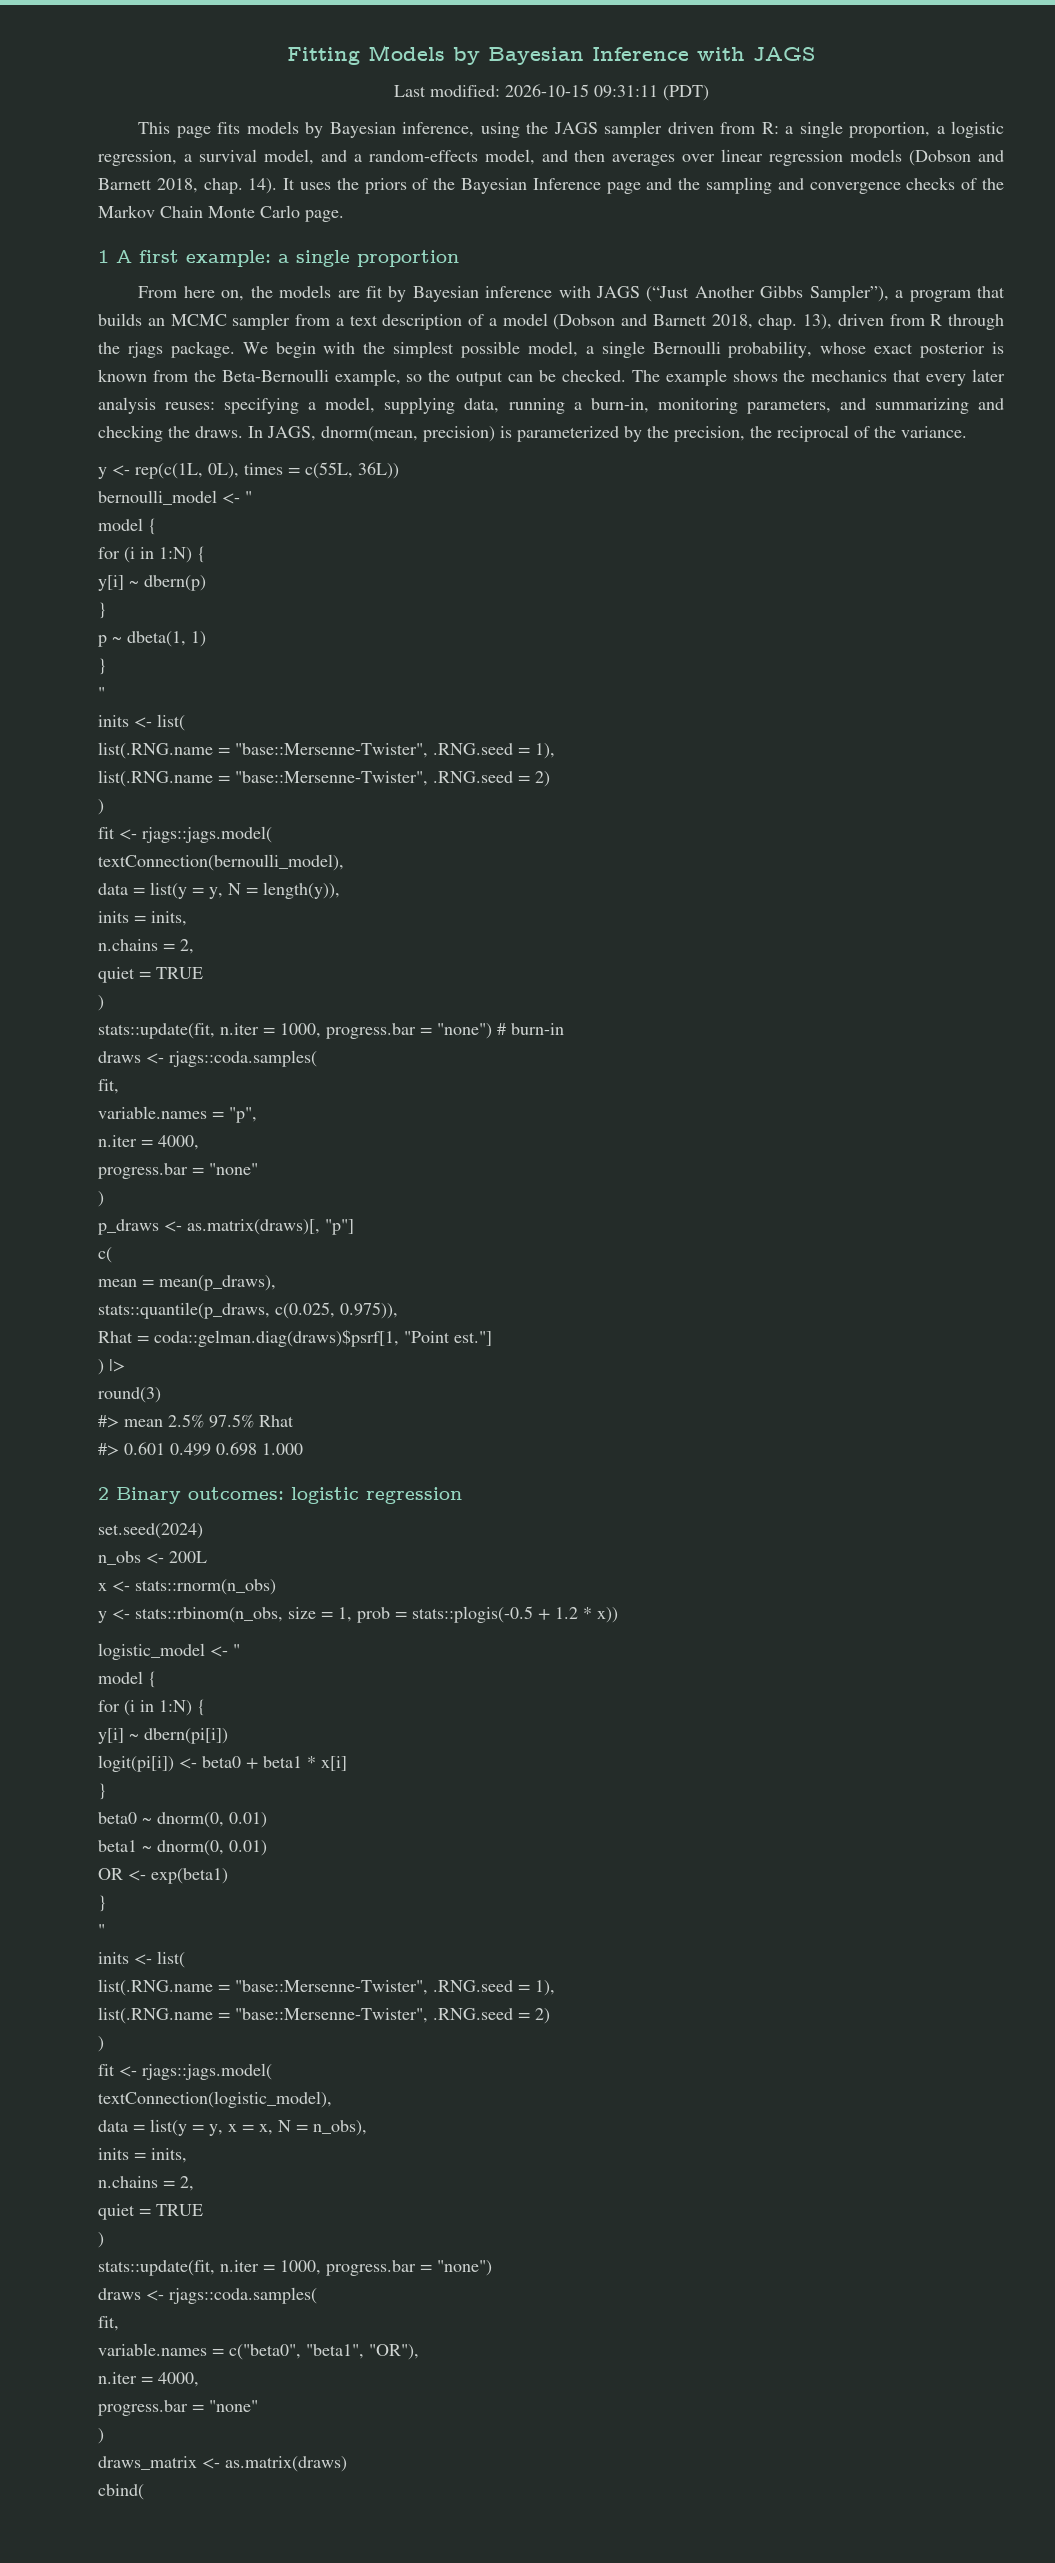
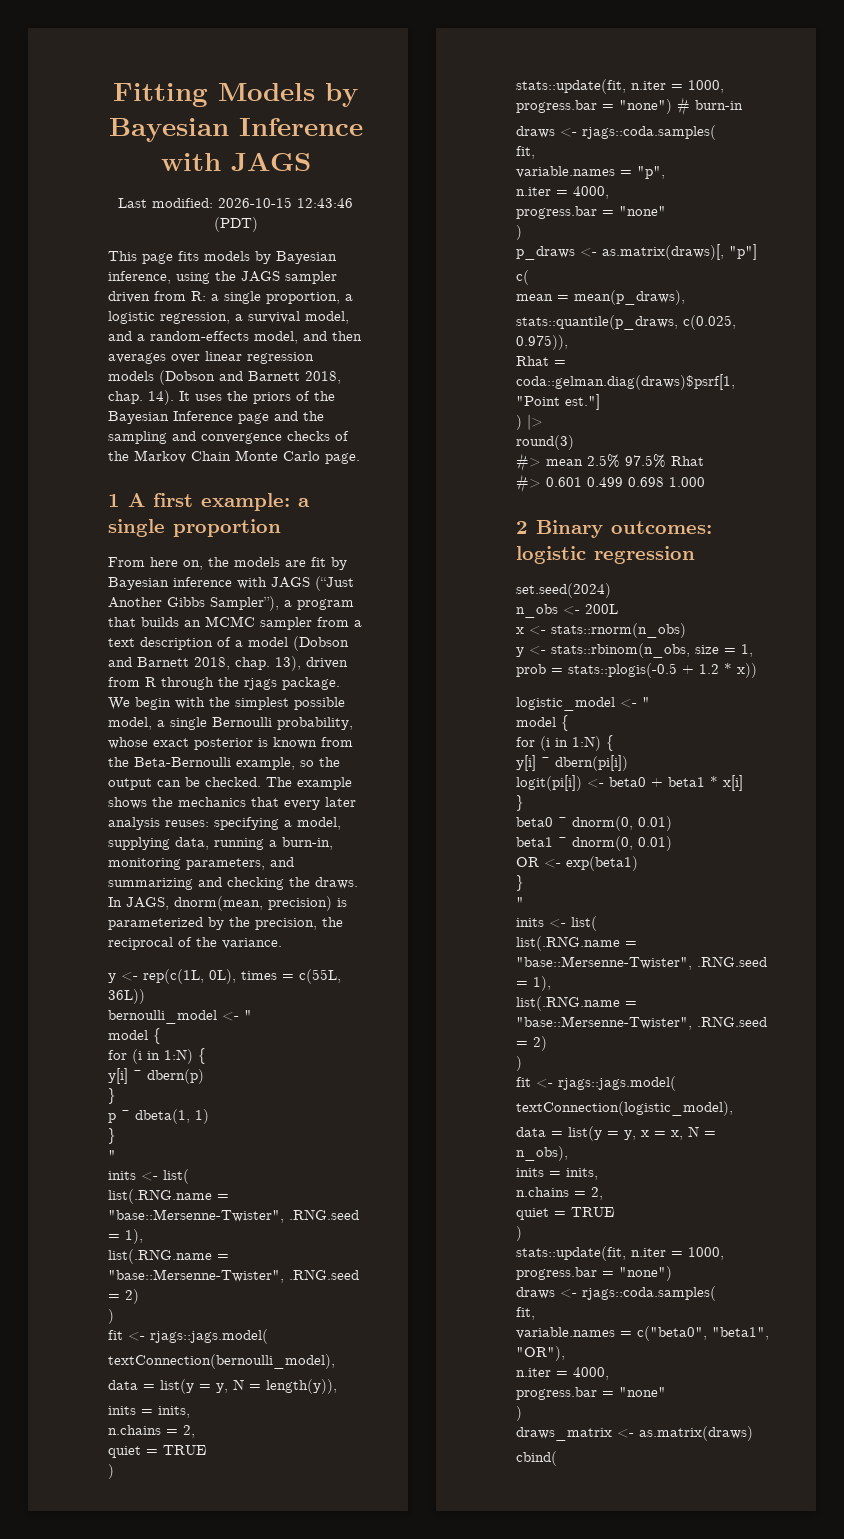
[593,85,658,98] 09:31:11 -> [297,198,353,208] 12:43:46

